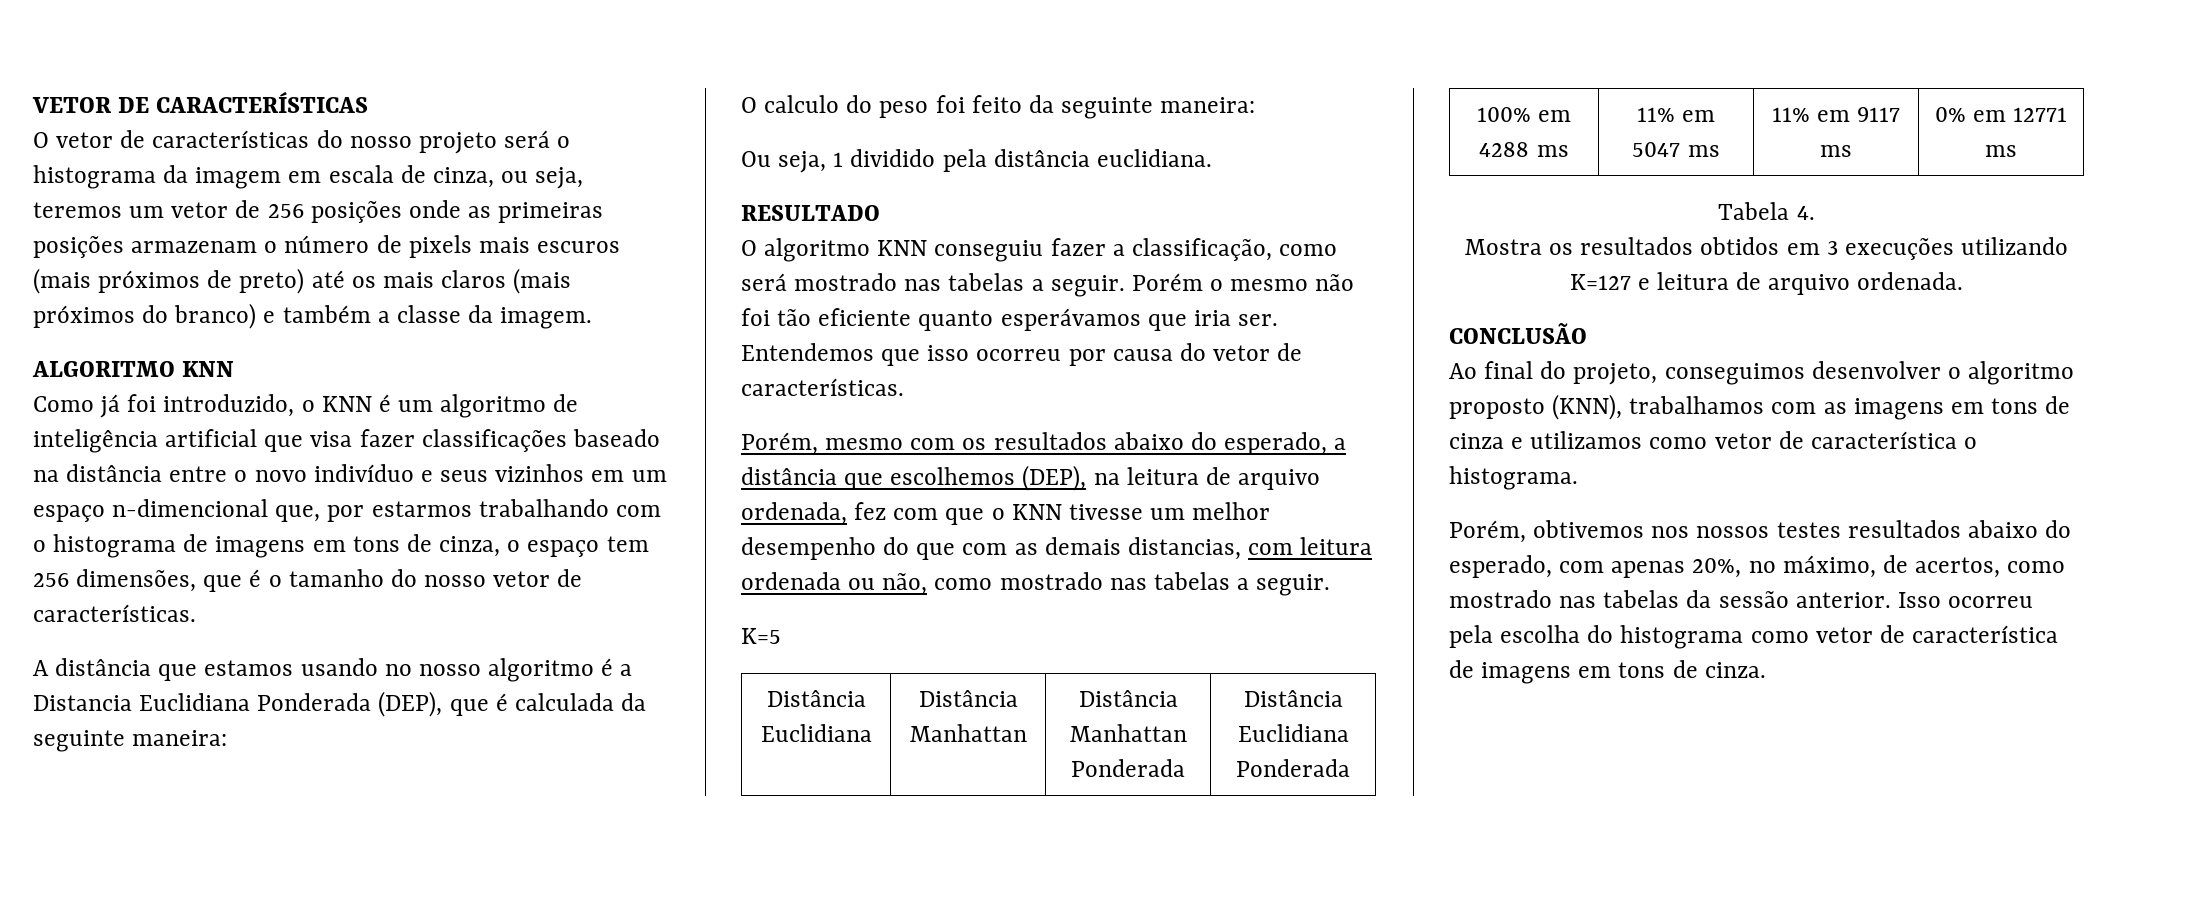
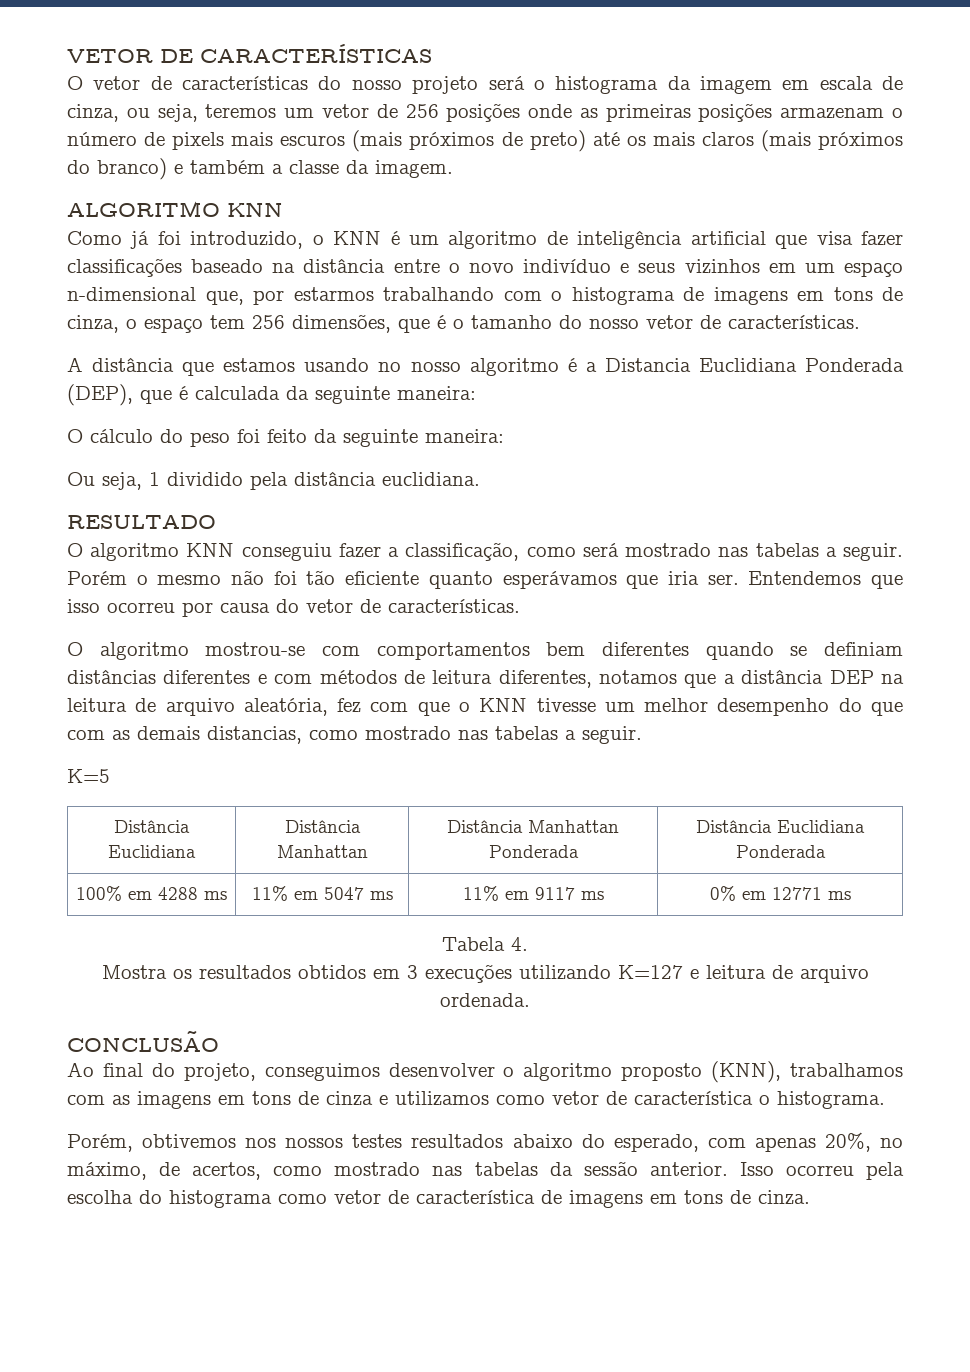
[112,499,269,517] n-dimencional -> [67,287,196,301] n-dimensional
[764,95,840,113] calculo -> [90,429,153,443] cálculo
[741,432,1347,455] [741,465,1087,491] Porém, mesmo com os resultados abaixo do esperado, a distância que escolhemos (DEP), -> [67,642,903,660] [67,669,874,688] O algoritmo mostrou-se com comportamentos bem diferentes quando se definiam distâncias diferentes e com métodos de leitura diferentes, notamos que a distância DEP
[741,502,847,525] ordenada, -> [243,698,328,716] aleatória,
[1248,537,1373,555] [741,572,928,595] com leitura ordenada ou não, -> (302, 735) none

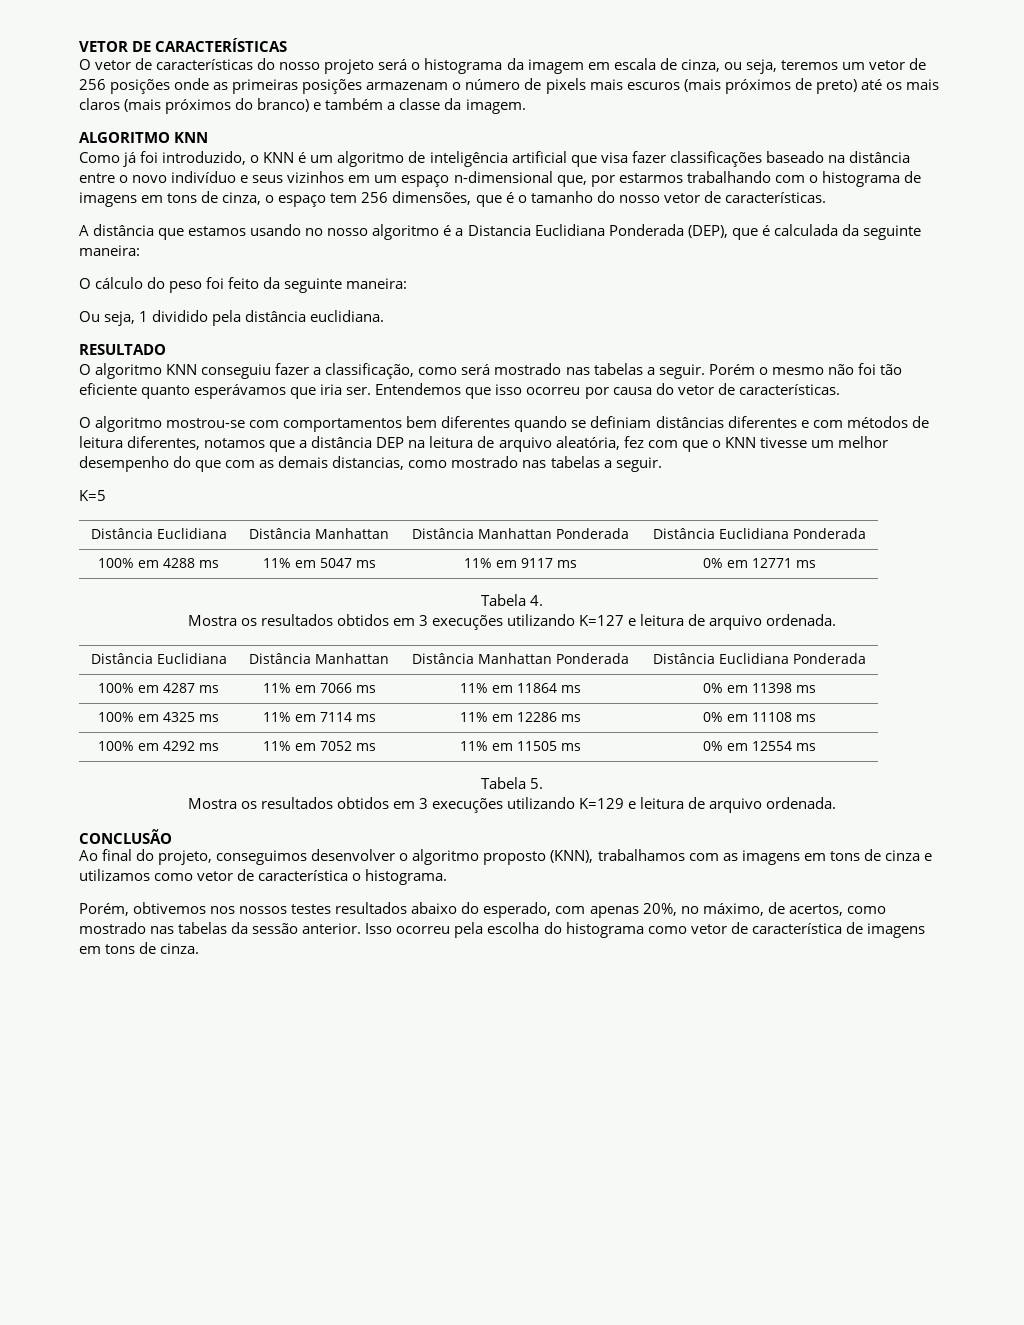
(530, 1000) none -> [90,653,227,664] [249,653,389,664] [412,653,629,664] [652,653,866,664] [98,683,219,693] [262,683,376,693] [460,683,581,693] [702,683,816,693] [98,712,219,722] [262,712,376,722] [460,712,581,722] [702,712,816,722] [98,741,219,751] [262,741,376,751] [460,741,581,751] [702,741,816,751] [480,777,544,789] [187,797,837,813] // Distância Euclidiana | Distância Manhattan | Distância Manhattan Ponderada | Distância Euclidiana Ponderada // 100% em 4287 ms | 11% em 7066 ms | 11% em 11864 ms | 0% em 11398 ms // 100% em 4325 ms | 11% em 7114 ms | 11% em 12286 ms | 0% em 11108 ms // 100% em 4292 ms | 11% em 7052 ms | 11% em 11505 ms | 0% em 12554 ms // Tabela 5. // Mostra os resultados obtidos em 3 execuções utilizando K=129 e leitura de arquivo ordenada.

